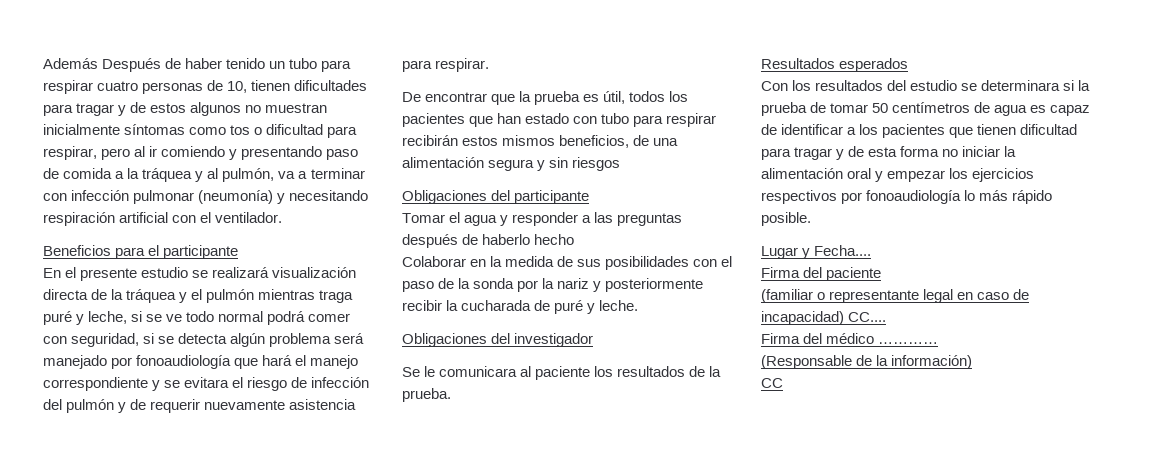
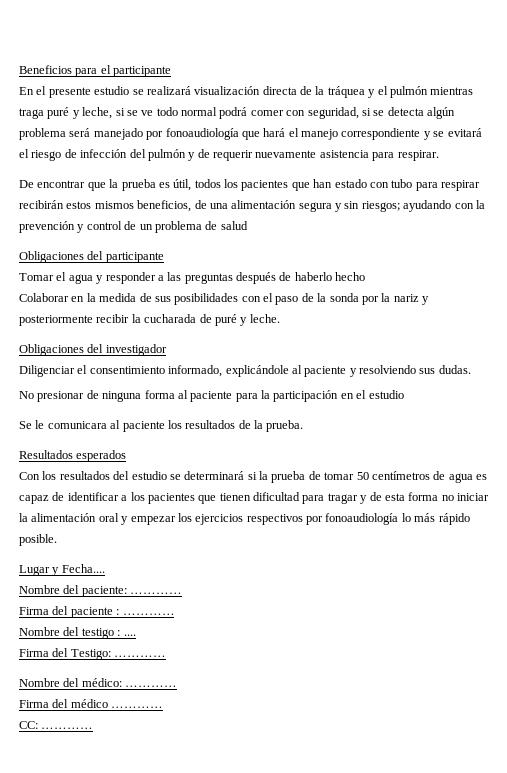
[43,58,352,72] [43,80,368,94] [43,102,328,116] [43,124,358,138] [43,146,359,160] [43,168,365,182] [43,190,369,204] [43,212,283,226] Además Después de haber tenido un tubo para respirar cuatro personas de 10, tienen dificultades para tragar y de estos algunos no muestran inicialmente síntomas como tos o dificultad para respirar, pero al ir comiendo y presentando paso de comida a la tráquea y al pulmón, va a terminar con infección pulmonar (neumonía) y necesitando respiración artificial con el ventilador. // -> (19, 69) none
[184,377,230,388] evitara -> [447,128,482,137] evitará
[572,157,621,171] riesgos -> [361,200,485,212] [19,221,248,233] riesgos; ayudando con la prevención y control de un problema de salud
(594, 340) none -> [19,365,471,377] [19,390,404,402] // Diligenciar el consentimiento informado, explicándole al paciente y resolviendo sus dudas. // No presionar de ninguna forma al paciente para la participación en el estudio
[981,80,1061,91] determinara -> [184,471,245,480] determinará
(872, 250) none -> [19,585,183,597] // Nombre del paciente: …………
[761,289,1030,303] [761,311,887,325] // (familiar o representante legal en caso de incapacidad) CC.... -> [116,609,175,615] [19,627,136,639] [19,648,167,660] [19,678,178,687] : ………… // Nombre del testigo : .... // Firma del Testigo: ………… // Nombre del médico: …………
[761,355,973,369] [761,378,783,388] (Responsable de la información) // CC -> [19,721,94,729] CC: …………

